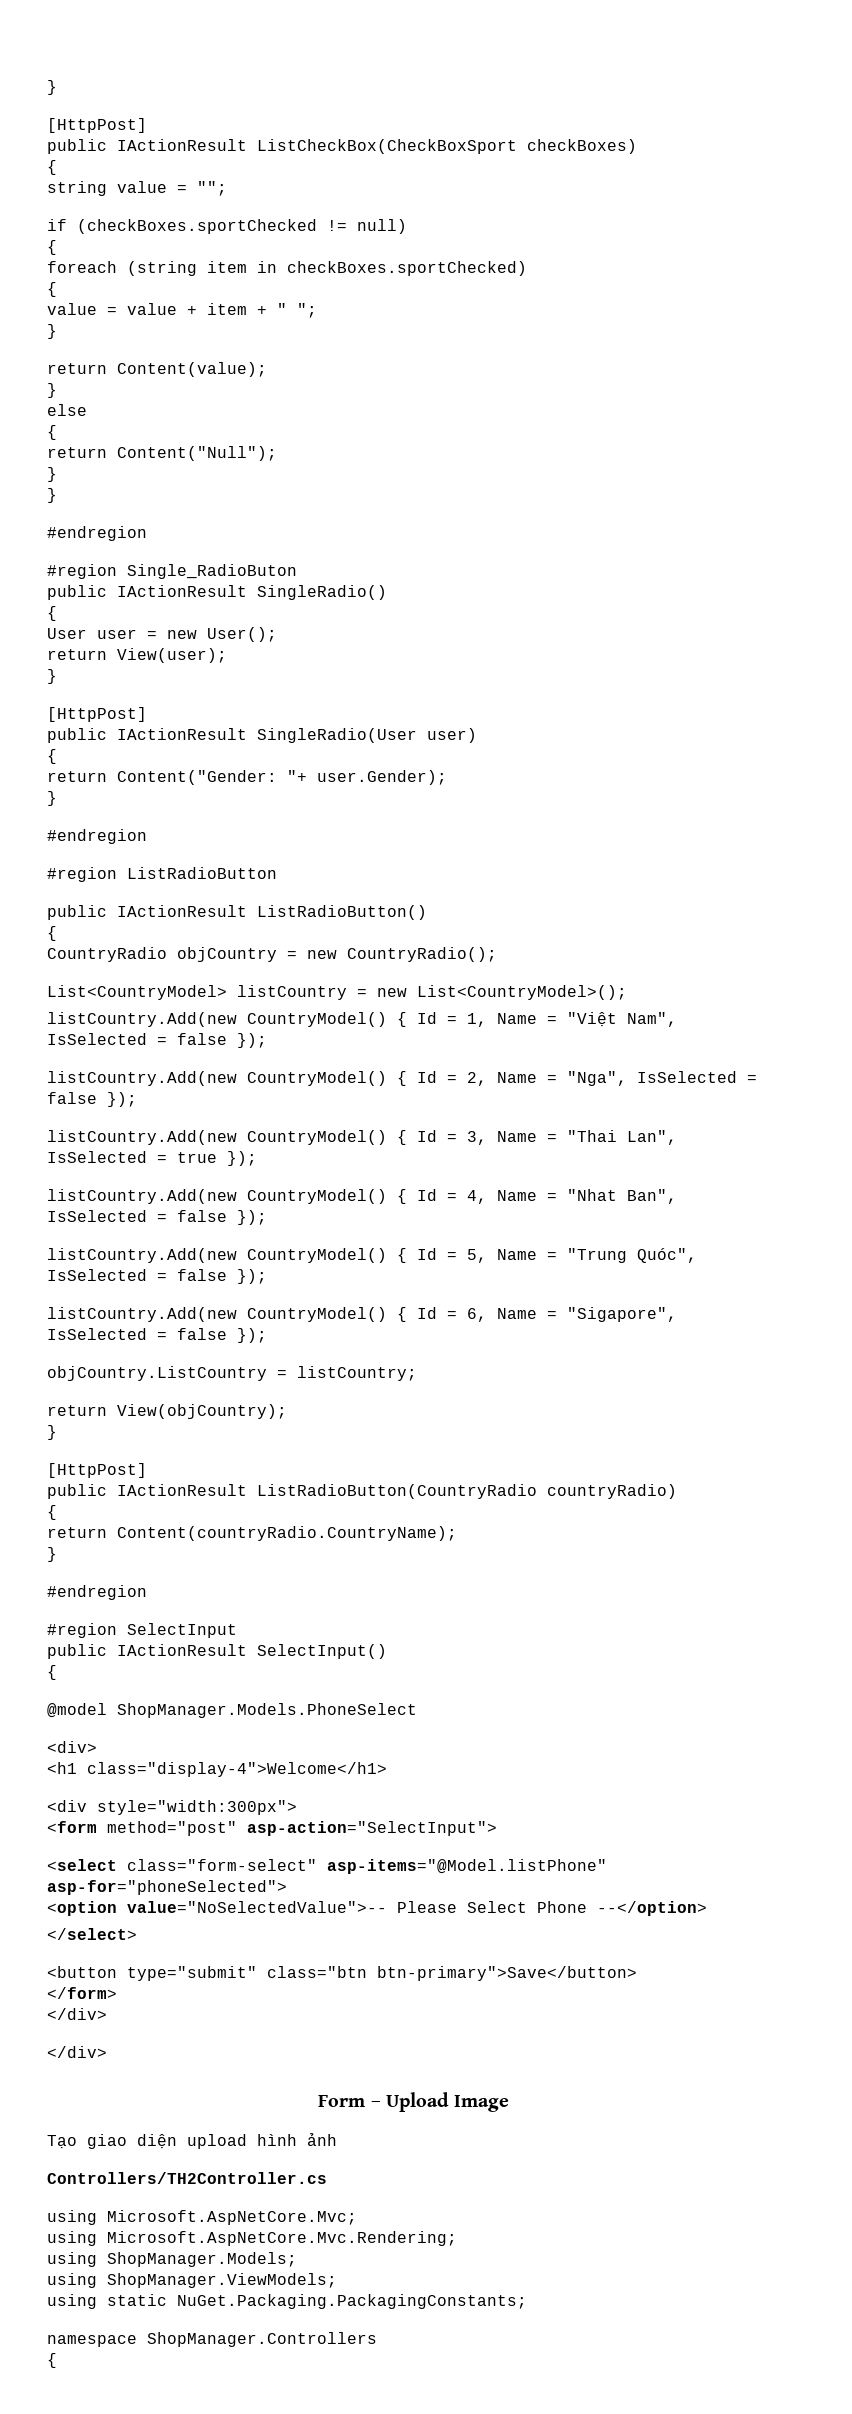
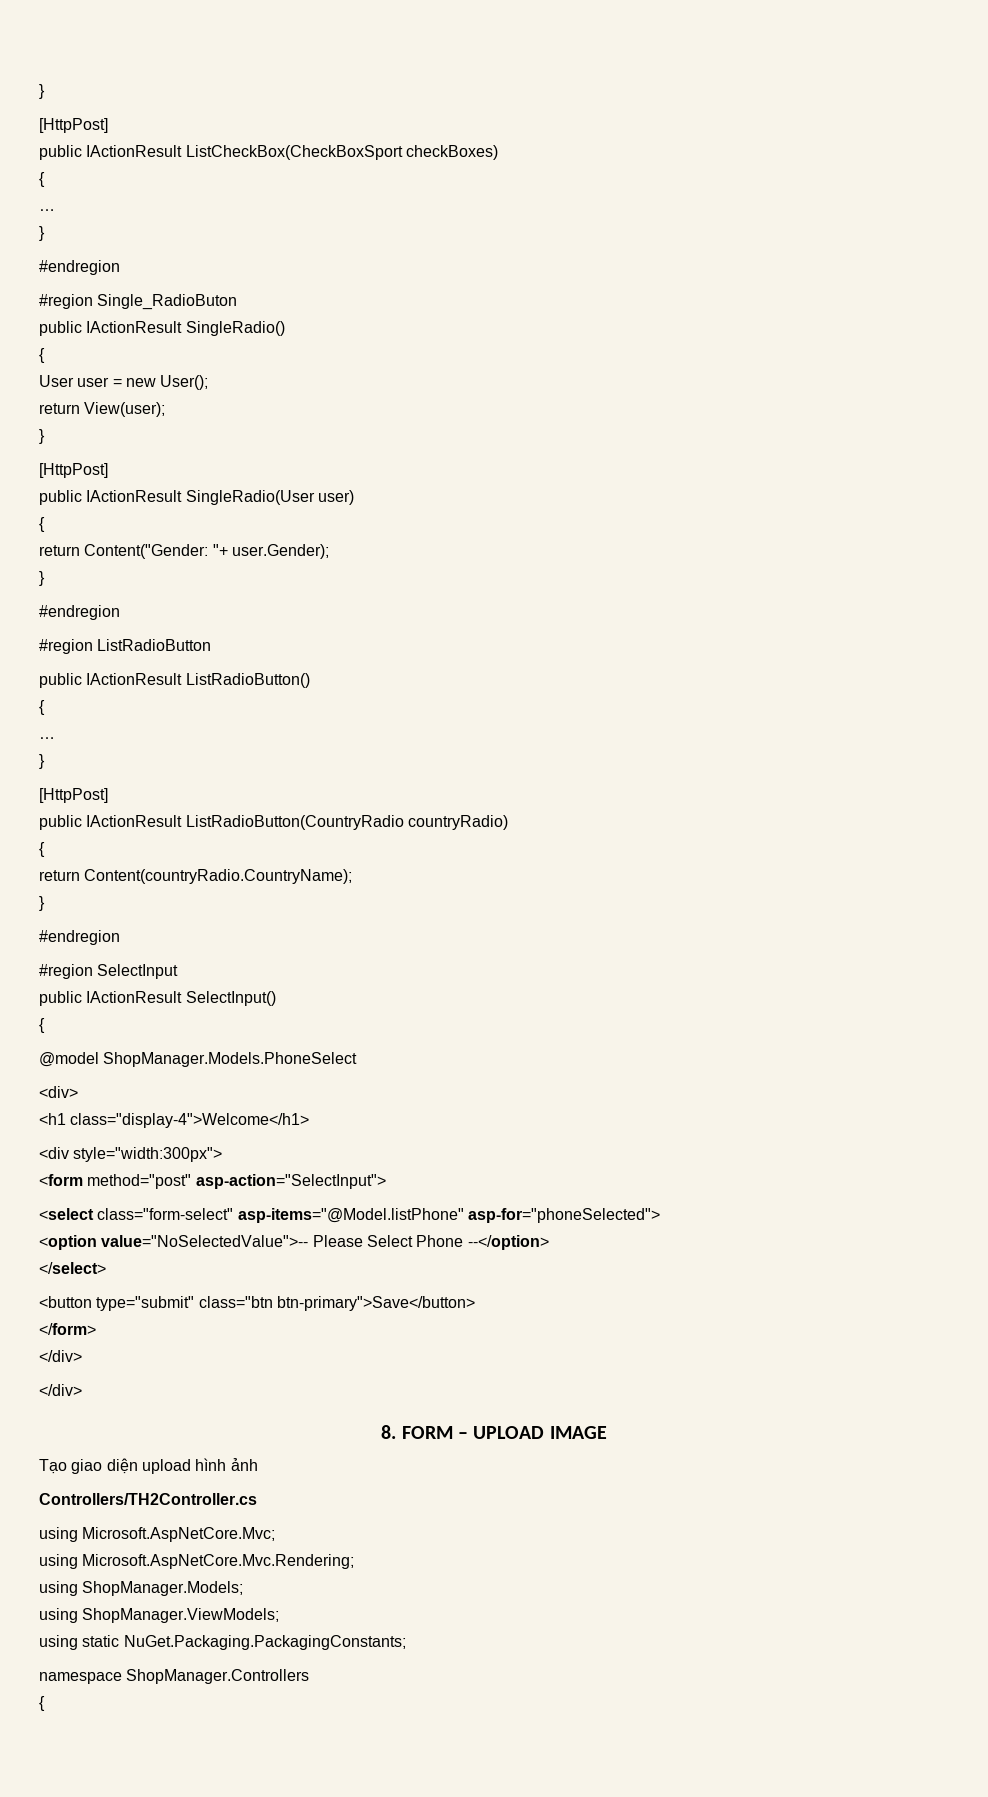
[47,181,227,196] [47,219,407,234] [47,240,57,255] [47,261,527,276] [47,282,57,297] [47,303,317,318] [47,324,57,339] [47,362,267,377] [47,383,57,398] [47,404,87,416] [47,425,57,440] [47,446,277,461] [47,467,57,482] string value = ""; // if (checkBoxes.sportChecked != null) // { // foreach (string item in checkBoxes.sportChecked) // { // value = value + item + " "; // } // return Content(value); // } // else // { // return Content("Null"); // } -> [39,209,55,211] …
[47,947,497,962] [47,985,627,1000] [47,1012,677,1027] [47,1033,267,1048] [47,1071,757,1086] [47,1092,137,1107] [47,1130,677,1145] [47,1151,257,1166] [47,1189,677,1204] [47,1210,267,1225] [47,1248,697,1263] [47,1269,267,1284] [47,1307,677,1322] [47,1328,267,1343] [47,1366,417,1381] [47,1404,287,1419] CountryRadio objCountry = new CountryRadio(); // List<CountryModel> listCountry = new List<CountryModel>(); // listCountry.Add(new CountryModel() { Id = 1, Name = "Việt Nam", IsSelected = false }); // listCountry.Add(new CountryModel() { Id = 2, Name = "Nga", IsSelected = false }); // listCountry.Add(new CountryModel() { Id = 3, Name = "Thai Lan", IsSelected = true }); // listCountry.Add(new CountryModel() { Id = 4, Name = "Nhat Ban", IsSelected = false }); // listCountry.Add(new CountryModel() { Id = 5, Name = "Trung Quóc", IsSelected = false }); // listCountry.Add(new CountryModel() { Id = 6, Name = "Sigapore", IsSelected = false }); // objCountry.ListCountry = listCountry; // return View(objCountry); -> [39,737,55,739] …
[318,2092,509,2112] Form – Upload Image -> [381,1425,607,1439] 8. FORM – UPLOAD IMAGE

